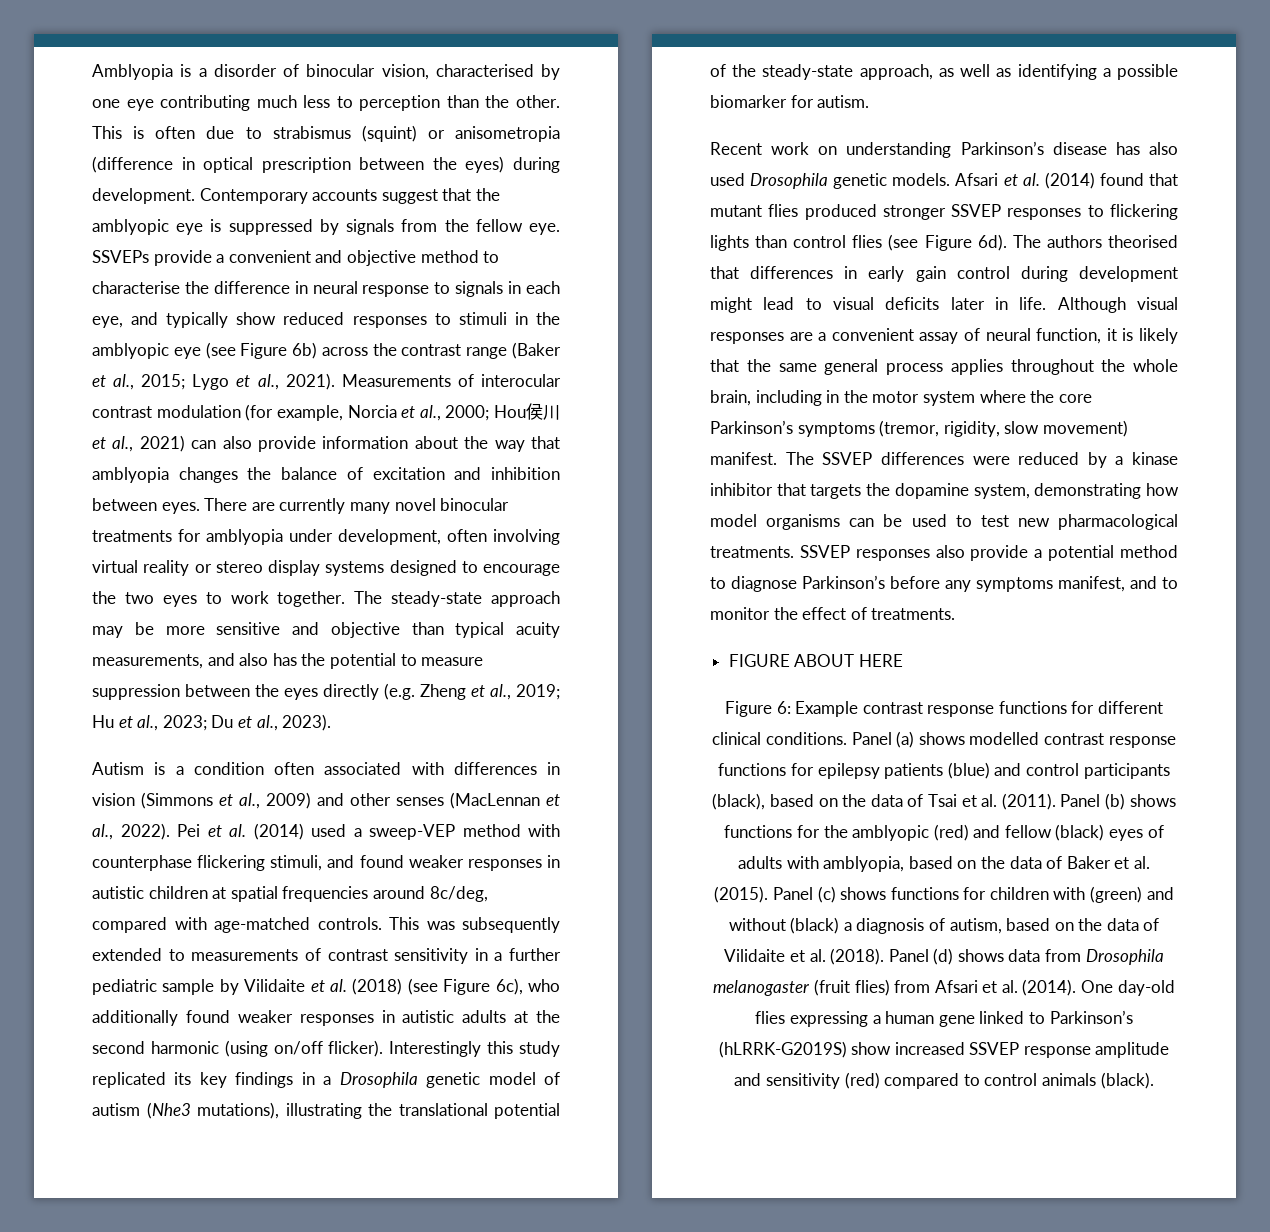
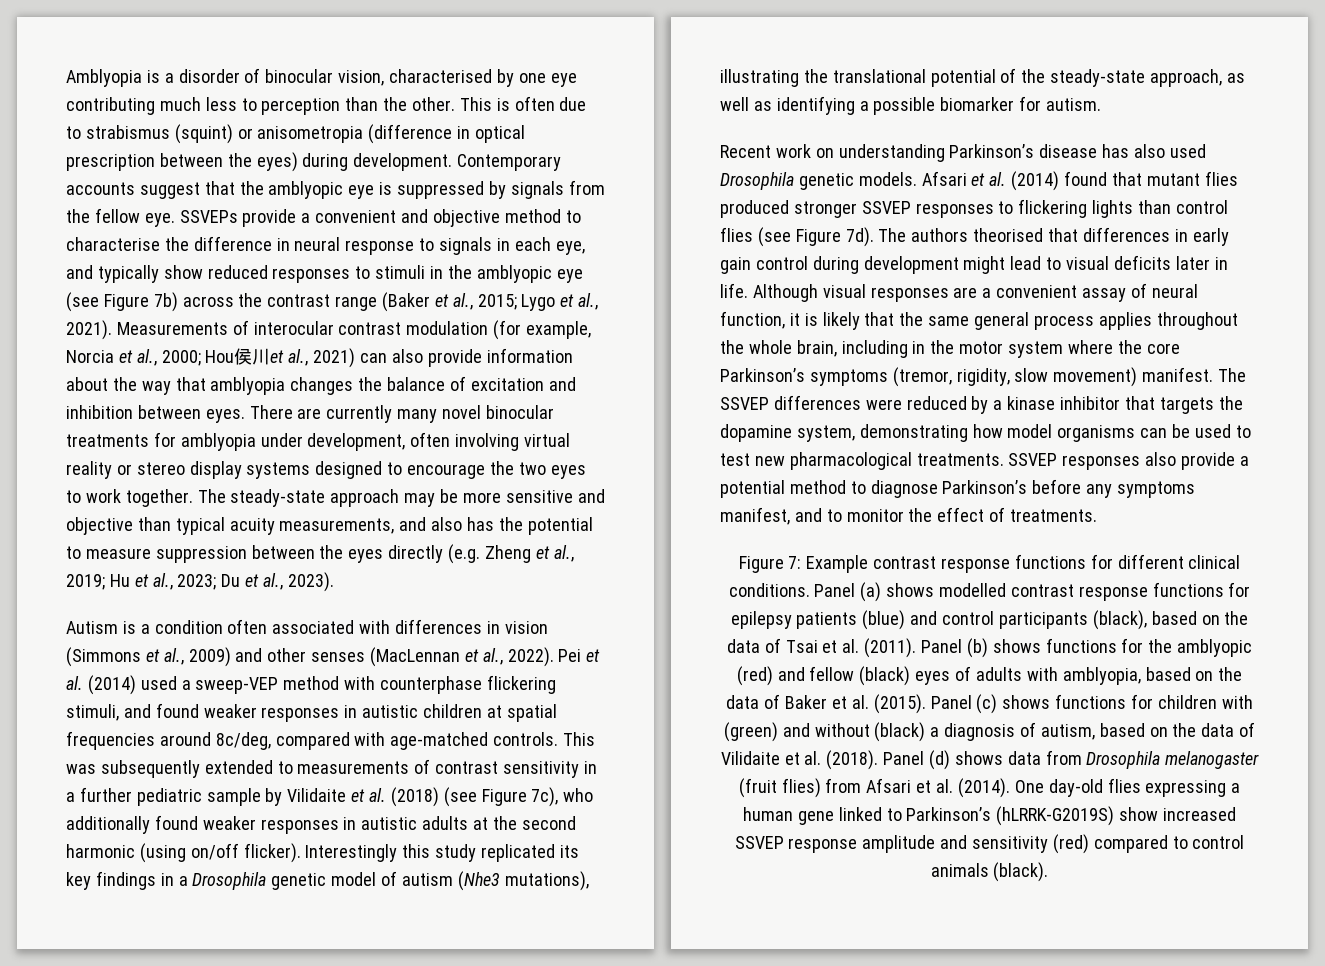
[292,342,318,359] 6b) -> [153,292,178,312] 7b)
[495,978,523,995] 6c), -> [531,787,559,807] 7c),
[977,234,1007,251] 6d). -> [845,227,874,247] 7d).
[728,654,903,667] [724,701,791,717] // FIGURE ABOUT HERE // Figure 6: -> [738,556,802,573] // Figure 7:

